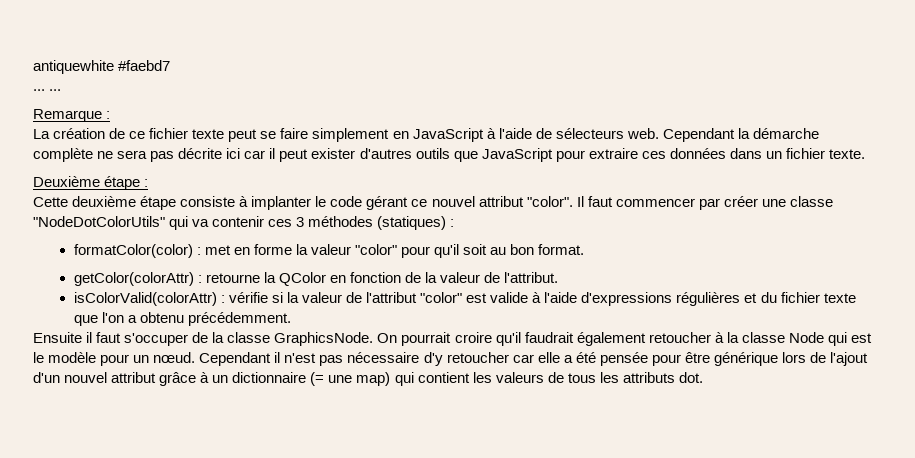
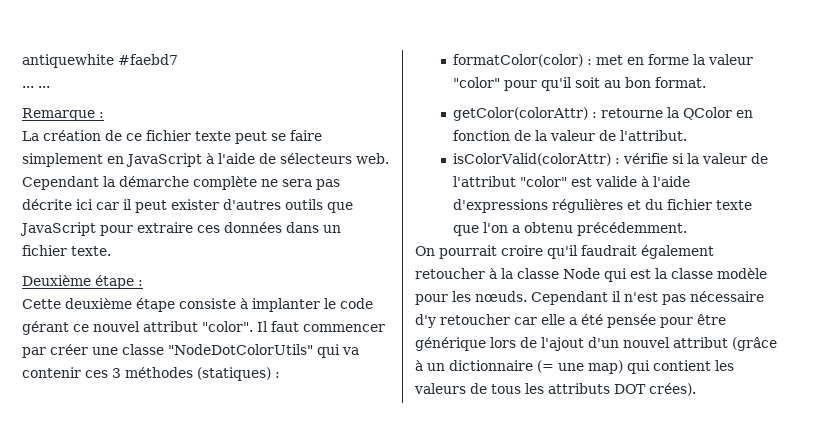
[33,332,374,346] Ensuite il faut s'occuper de la classe GraphicsNode. -> (688, 229) none
[33,352,196,366] le modèle pour un nœud. -> [655,268,767,279] [415,291,527,305] la classe modèle pour les nœuds.
[159,372,197,386] grâce -> [732,337,777,351] (grâce
[678,372,703,383] dot. -> [614,383,696,396] DOT crées).

